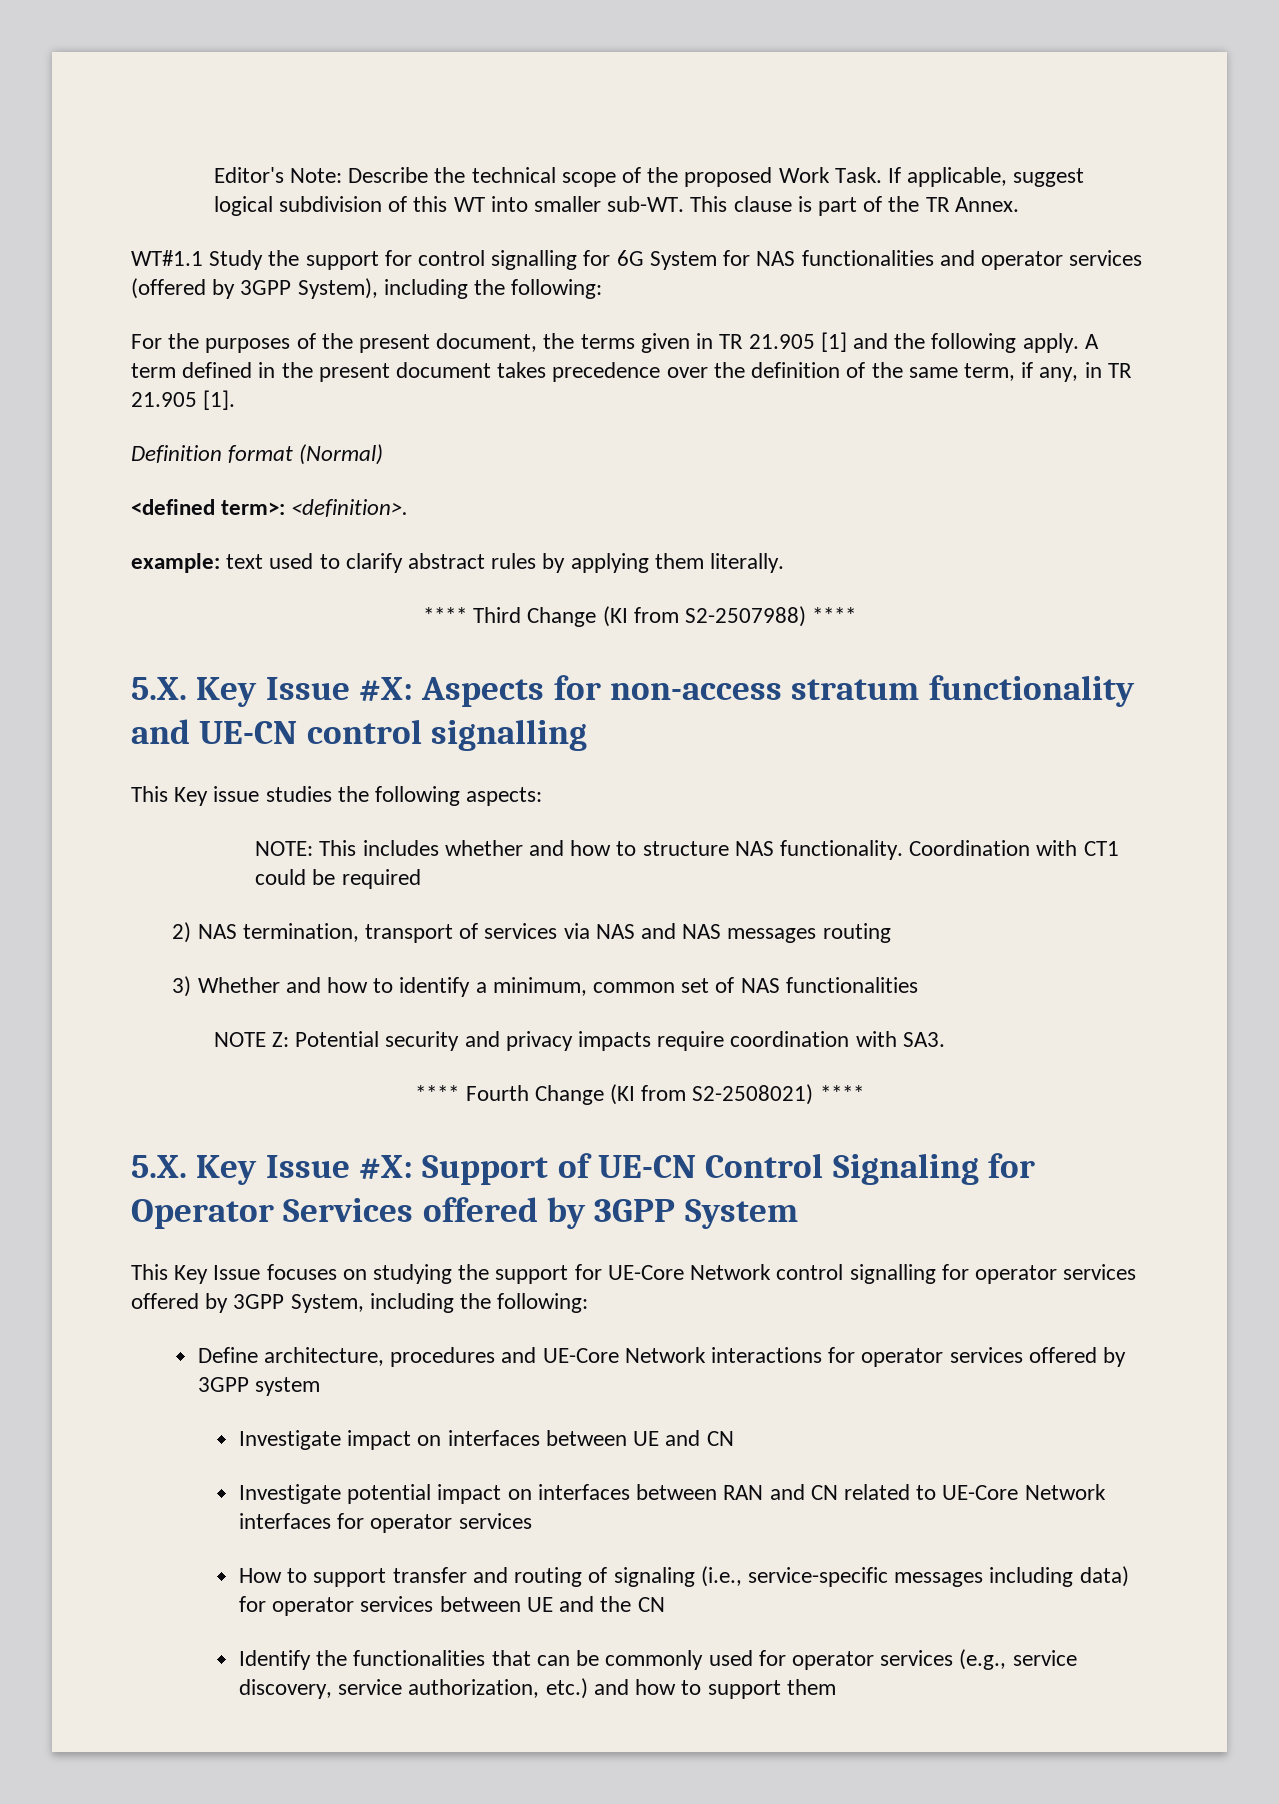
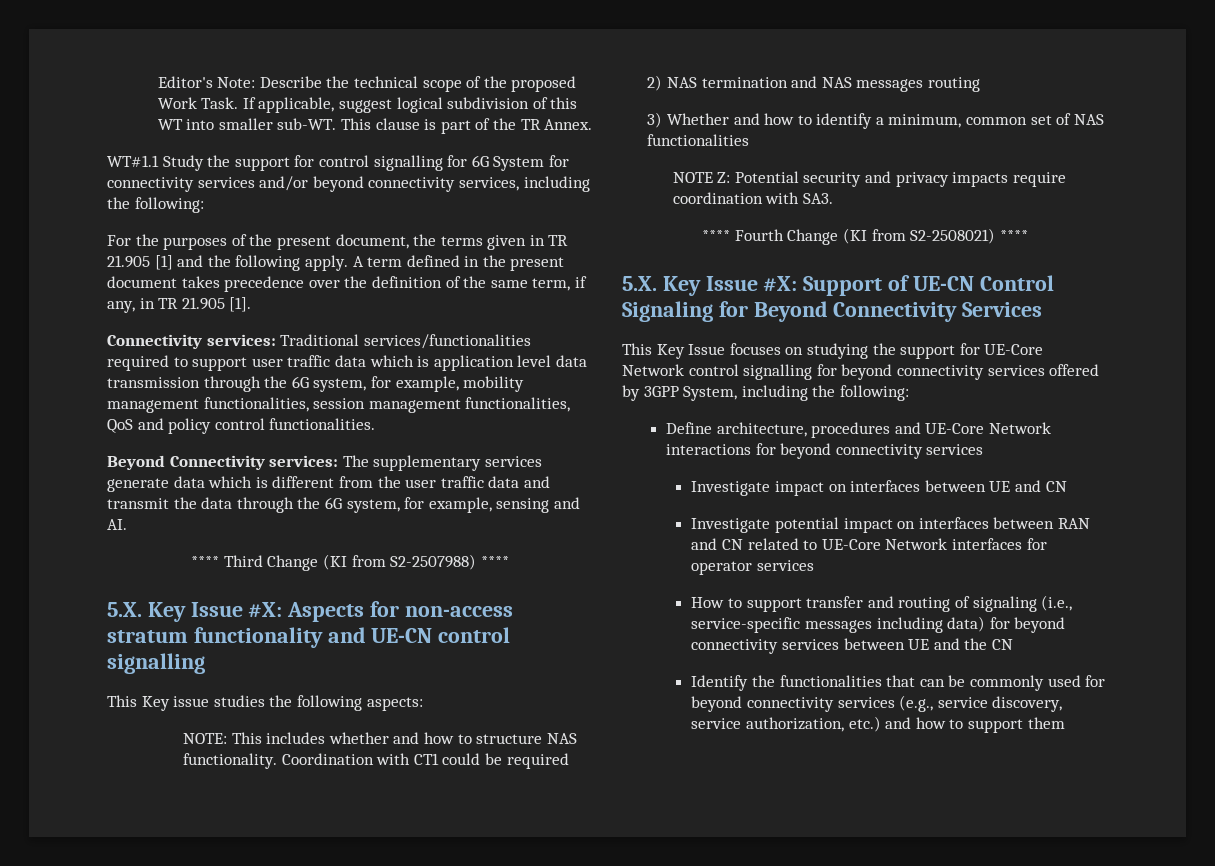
[756,250,1143,270] [131,278,378,299] NAS functionalities and operator services (offered by 3GPP System), -> [107,176,519,192] connectivity services and/or beyond connectivity services,
[131,444,384,465] [131,499,409,517] [131,553,785,573] Definition format (Normal) // <defined term>: <definition>. // example: text used to clarify abstract rules by applying them literally. -> [107,334,531,349] [107,355,587,371] [107,376,525,392] [107,397,571,413] [107,418,376,434] [107,455,542,471] [107,476,550,492] [107,497,580,513] [107,519,127,530] Connectivity services: Traditional services/functionalities required to support user traffic data which is application level data transmission through the 6G system, for example, mobility management functionalities, session management functionalities, QoS and policy control functionalities. // Beyond Connectivity services: The supplementary services generate data which is different from the user traffic data and transmit the data through the 6G system, for example, sensing and AI.
[242,923,635,943] termination, transport of services via NAS -> [701,77,788,88] termination
[131,1199,274,1229] Operator -> [753,301,958,322] Beyond Connectivity
[422,1197,798,1229] offered by 3GPP System -> (1043, 309) none
[974,1265,1057,1284] operator -> [841,364,984,380] beyond connectivity
[861,1347,1126,1367] [197,1377,320,1396] operator services offered by 3GPP system -> [780,443,984,459] beyond connectivity services
[272,1597,355,1616] operator -> [1014,617,1066,633] [691,639,779,654] beyond connectivity
[791,1651,874,1670] operator -> [691,696,834,712] beyond connectivity

